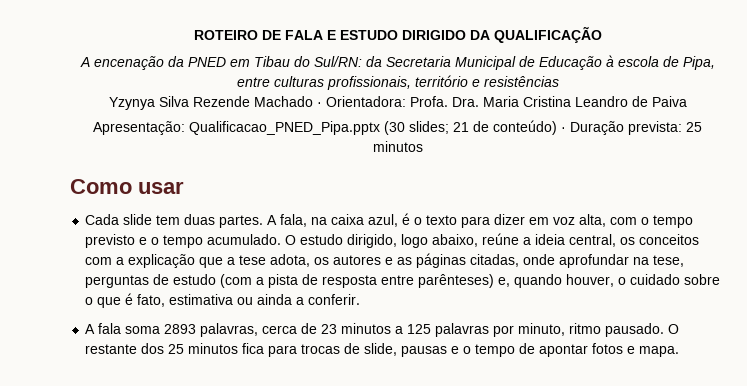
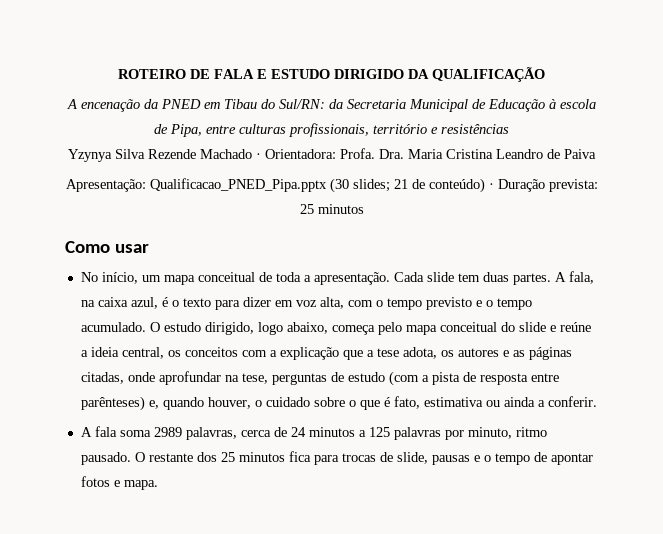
(184, 187) none -> [80,272,390,285] No início, um mapa conceitual de toda a apresentação.
(479, 240) none -> [331,322,556,335] começa pelo mapa conceitual do slide e
[164,324,197,334] 2893 -> [153,427,182,437] 2989
[321,324,338,334] 23 -> [290,427,306,437] 24

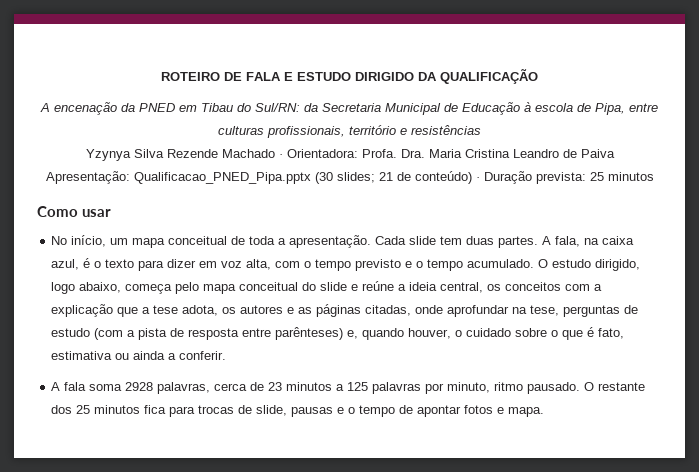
[153,427,182,437] 2989 -> [125,382,154,391] 2928
[290,427,306,437] 24 -> [268,382,283,391] 23

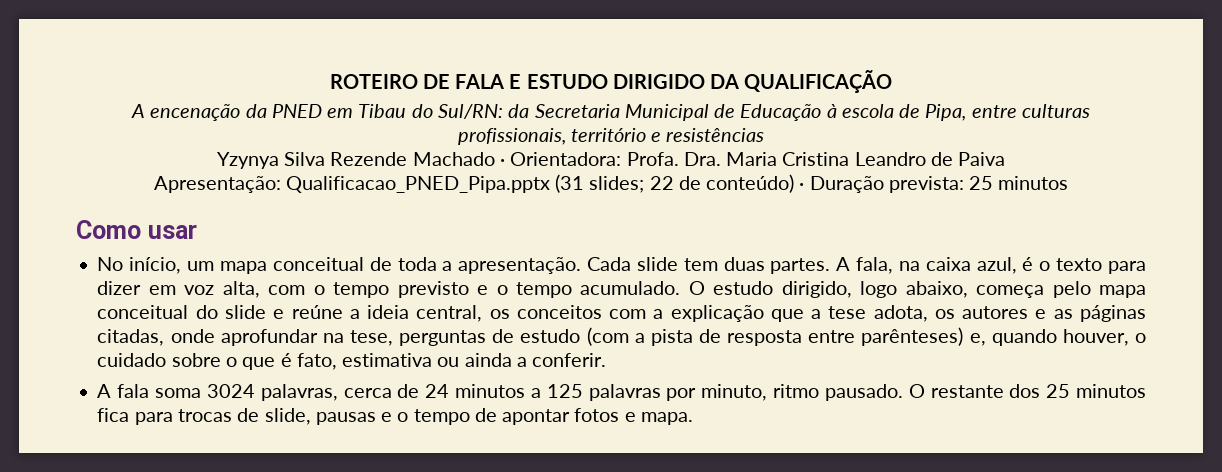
[314,172,393,184] (30 slides; 21 -> [555,174,674,193] (31 slides; 22
[125,382,154,391] 2928 -> [206,384,255,398] 3024
[268,382,283,391] 23 -> [425,384,450,398] 24

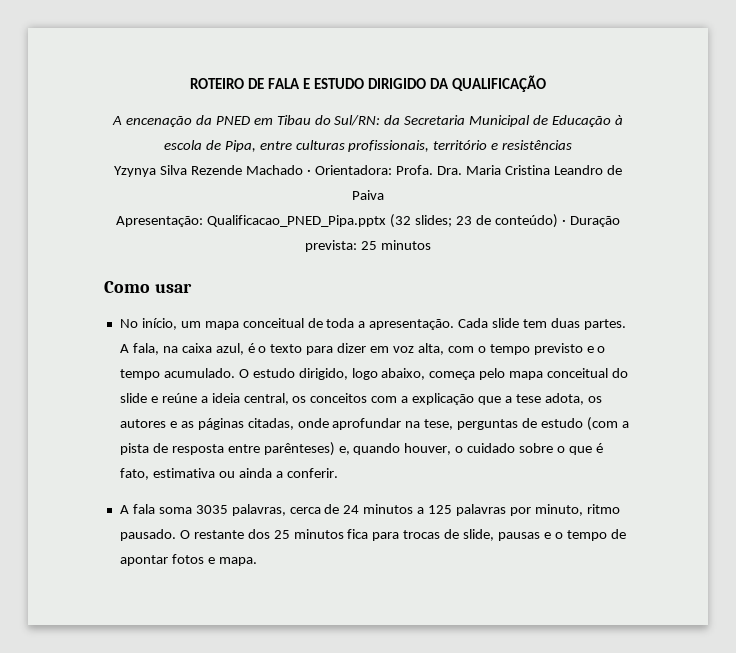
[555,174,674,193] (31 slides; 22 -> [390,214,473,228] (32 slides; 23
[206,384,255,398] 3024 -> [195,505,228,514] 3035

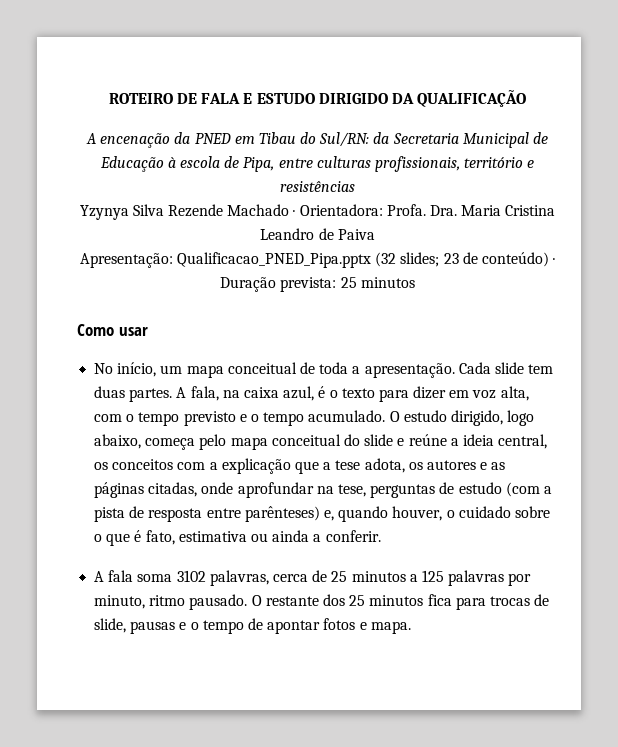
[195,505,228,514] 3035 -> [176,570,206,582] 3102
[343,505,360,514] 24 -> [331,571,348,582] 25

